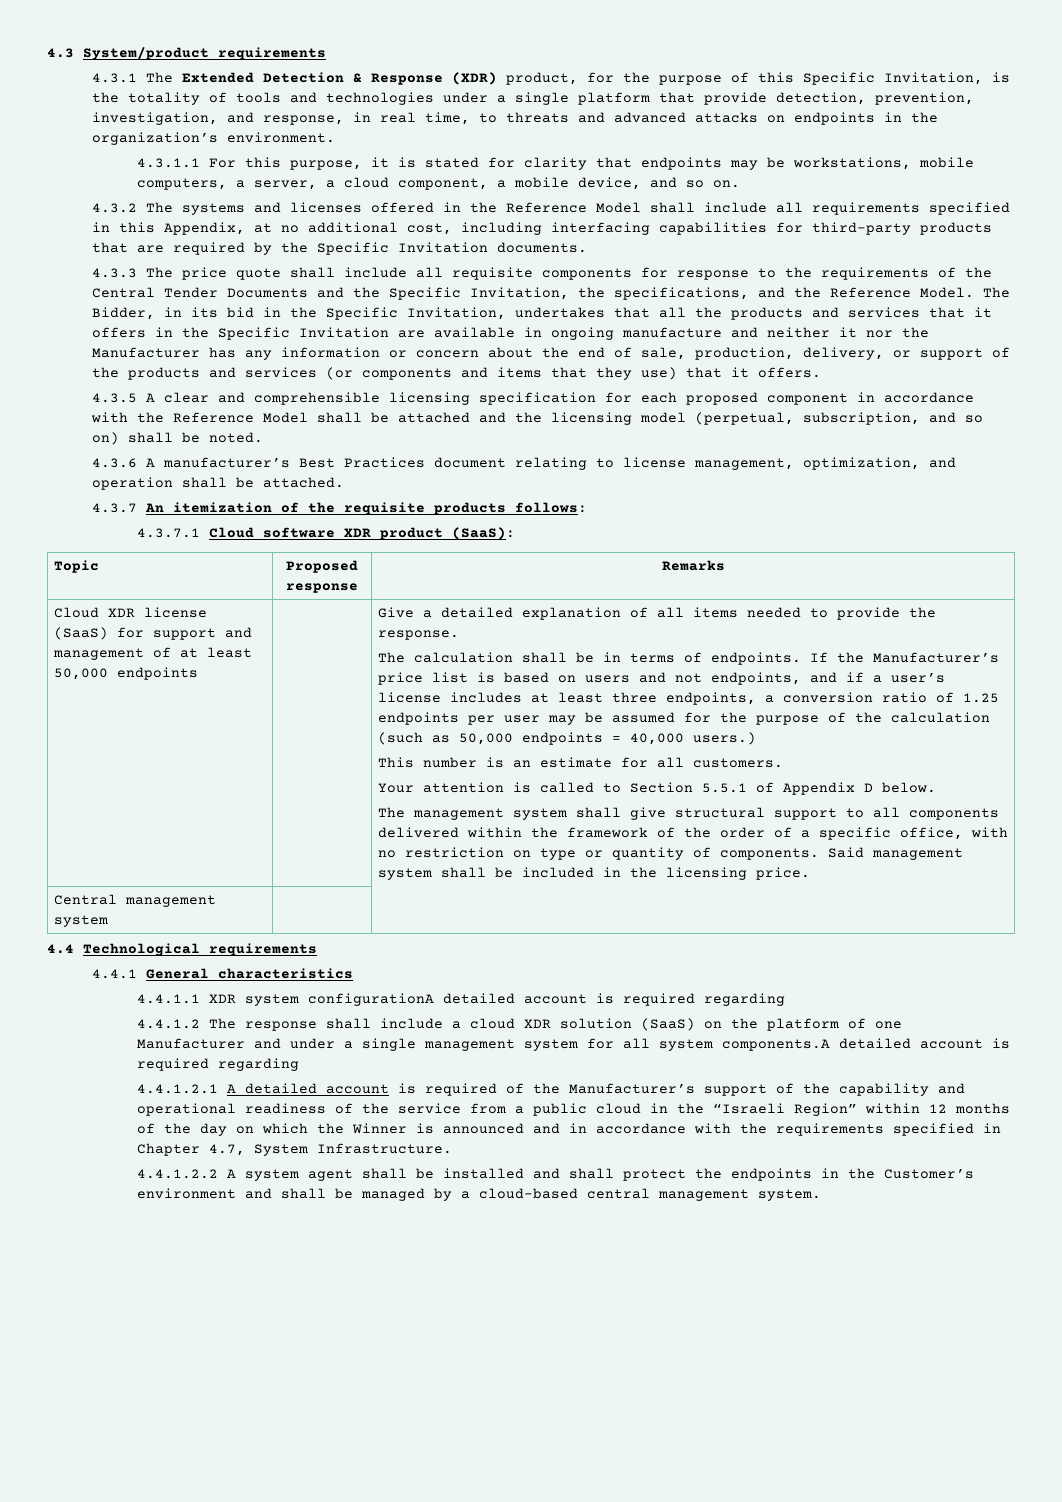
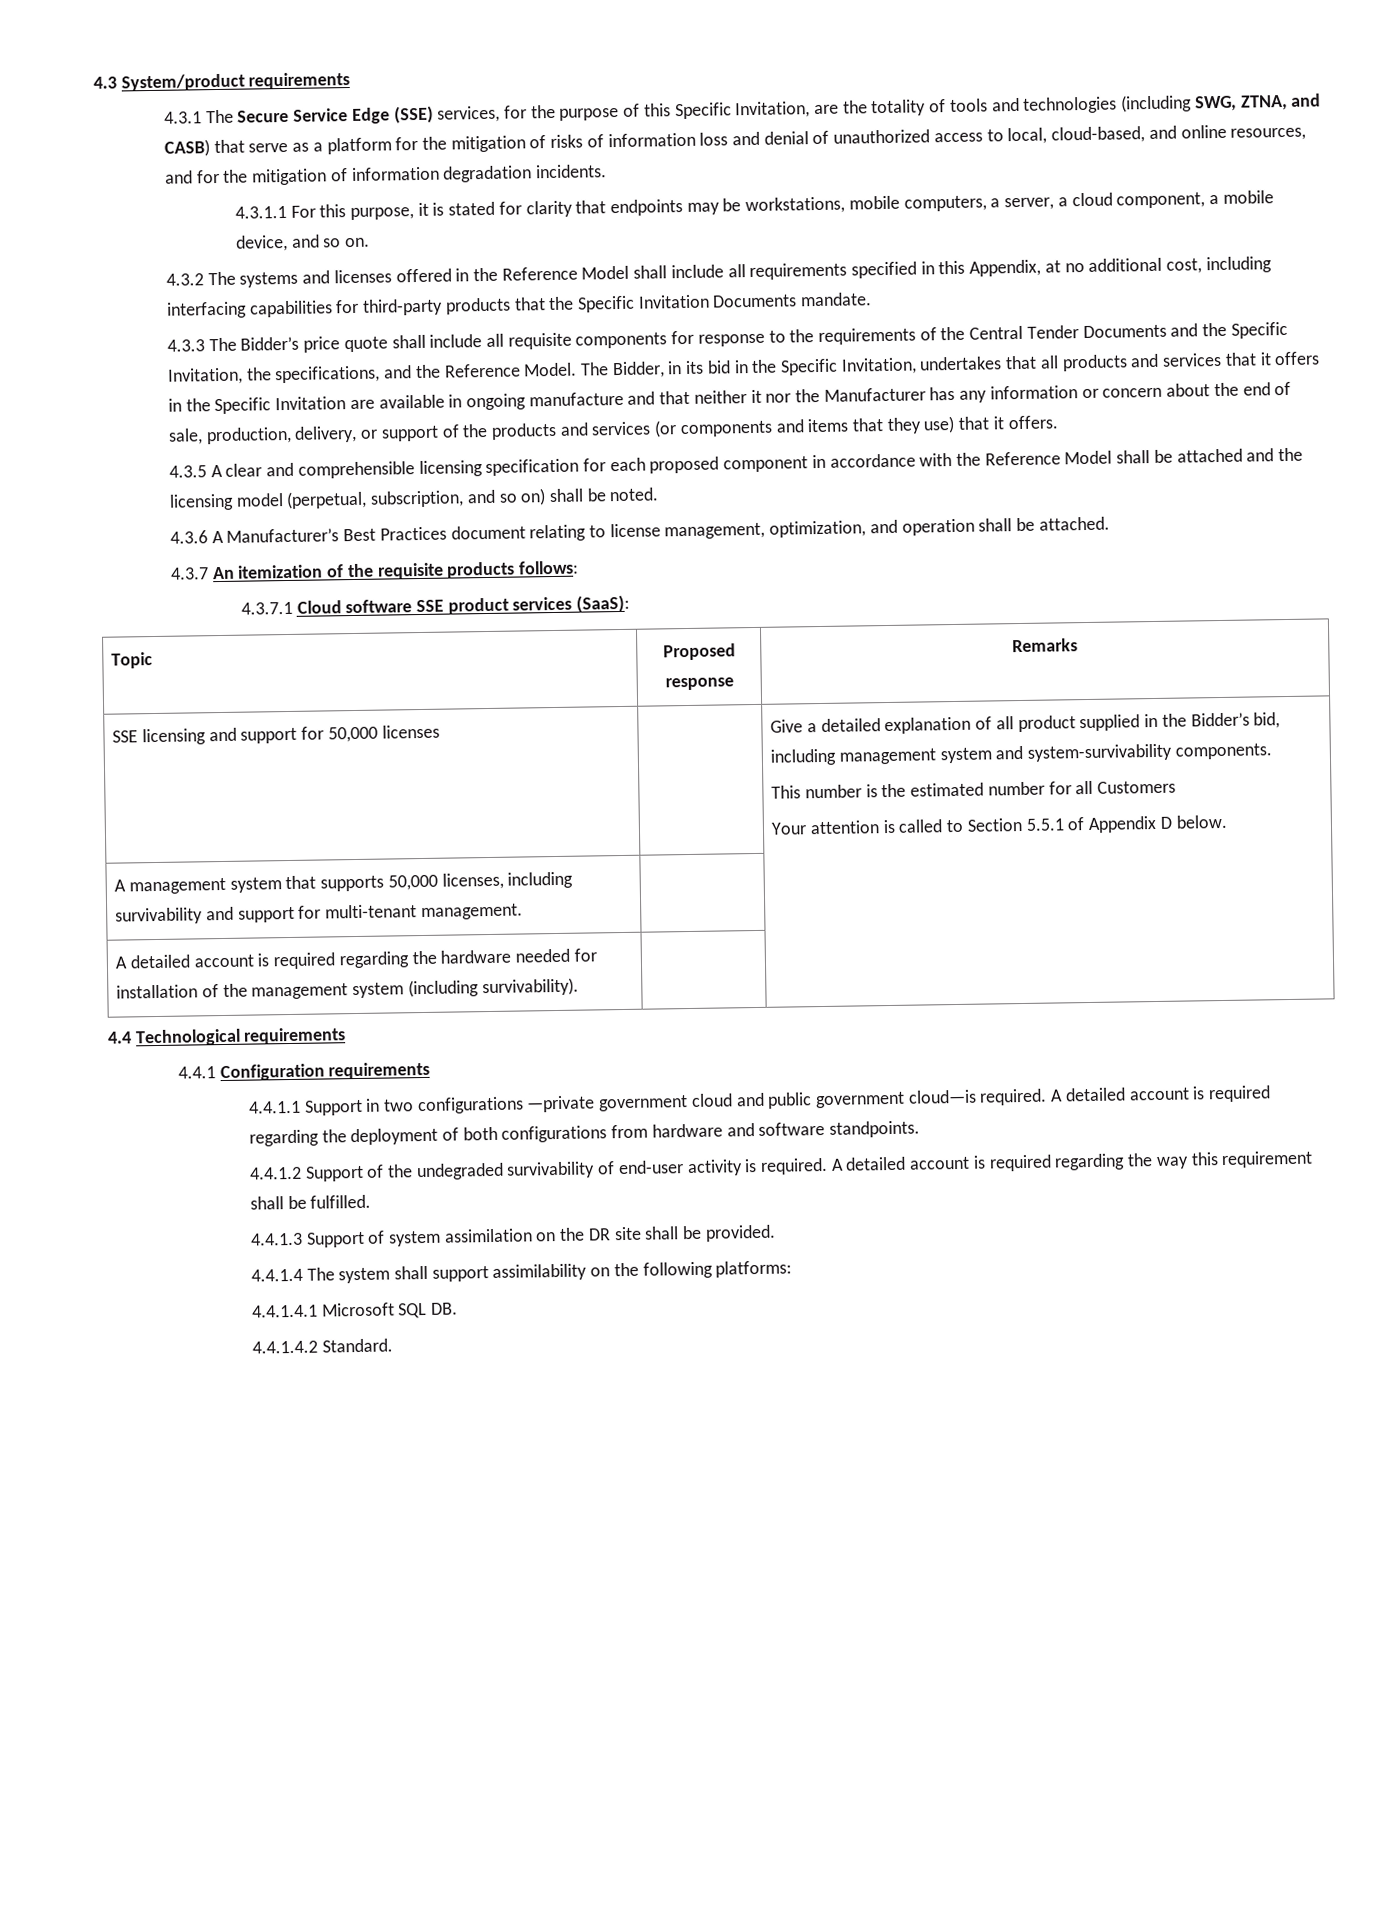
[182,72,579,85] Extended Detection & Response (XDR) product, -> [237,105,501,124] Secure Service Edge (SSE) services,
[992,72,1011,83] is -> [814,104,840,115] are
[443,92,975,105] [92,112,939,125] [92,132,336,145] under a single platform that provide detection, prevention, investigation, and response, in real time, to threats and advanced attacks on endpoints in the organization’s environment. -> [1120,93,1322,113] [163,124,1307,157] [164,164,607,186] (including SWG, ZTNA, and CASB) that serve as a platform for the mitigation of risks of information loss and denial of unauthorized access to local, cloud-based, and online resources, and for the mitigation of information degradation incidents.
[137,242,588,255] are required by the Specific Invitation documents. -> [548,292,873,313] the Specific Invitation Documents mandate.
(174, 272) none -> [240,336,300,351] Bidder’s
[695,307,723,318] the -> (1059, 362) none
(759, 332) none -> [659,390,691,405] that
[163,457,291,468] manufacturer’s -> [226,528,340,543] Manufacturer’s
[344,527,444,540] XDR product -> [415,596,573,615] SSE product services
[53,607,207,618] [53,627,252,640] [52,647,252,660] [53,667,198,680] Cloud XDR license (SaaS) for support and management of at least 50,000 endpoints -> [112,724,440,746] SSE licensing and support for 50,000 licenses
[692,607,936,620] [377,630,459,640] [377,652,999,665] [377,672,945,685] [377,692,999,705] [377,712,990,725] [377,732,756,745] items needed to provide the response. // The calculation shall be in terms of endpoints. If the Manufacturer’s price list is based on users and not endpoints, and if a user’s license includes at least three endpoints, a conversion ratio of 1.25 endpoints per user may be assumed for the purpose of the calculation (such as 50,000 endpoints = 40,000 users.) -> [1017,712,1281,733] [770,743,1272,766] product supplied in the Bidder’s bid, including management system and system-survivability components.
[512,757,783,768] an estimate for all customers. -> [881,780,1177,798] the estimated number for all Customers
[377,807,999,820] [377,827,1008,840] [377,847,963,860] [377,867,810,880] [53,894,216,907] [53,915,108,927] // The management system shall give structural support to all components delivered within the framework of the order of a specific office, with no restriction on type or quantity of components. Said management system shall be included in the licensing price. // Central management system -> [114,871,574,895] [115,903,523,925] [115,948,597,970] [116,977,579,1000] // A management system that supports 50,000 licenses, including survivability and support for multi-tenant management. | | // A detailed account is required regarding the hardware needed for installation of the management system (including survivability).
[146,968,354,979] General characteristics -> [219,1061,431,1082] Configuration requirements
[209,993,786,1006] [137,1018,903,1031] [137,1038,1011,1051] [137,1058,300,1071] [137,1083,966,1096] [137,1103,1011,1116] [137,1123,1002,1136] [137,1143,453,1156] [137,1168,975,1181] [137,1188,822,1201] XDR system configurationA detailed account is required regarding // 4.4.1.2 The response shall include a cloud XDR solution (SaaS) on the platform of one Manufacturer and under a single management system for all system components.A detailed account is required regarding // 4.4.1.2.1 A detailed account is required of the Manufacturer’s support of the capability and operational readiness of the service from a public cloud in the “Israeli Region” within 12 months of the day on which the Winner is announced and in accordance with the requirements specified in Chapter 4.7, System Infrastructure. // 4.4.1.2.2 A system agent shall be installed and shall protect the endpoints in the Customer’s environment and shall be managed by a cloud-based central management system. -> [303,1085,1272,1116] [248,1120,921,1147] [248,1150,1314,1182] [249,1194,372,1210] [249,1224,776,1248] [250,1260,793,1284] [251,1302,458,1319] [251,1338,393,1354] Support in two configurations —private government cloud and public government cloud—is required. A detailed account is required regarding the deployment of both configurations from hardware and software standpoints. // 4.4.1.2 Support of the undegraded survivability of end-user activity is required. A detailed account is required regarding the way this requirement shall be fulfilled. // 4.4.1.3 Support of system assimilation on the DR site shall be provided. // 4.4.1.4 The system shall support assimilability on the following platforms: // 4.4.1.4.1 Microsoft SQL DB. // 4.4.1.4.2 Standard.

